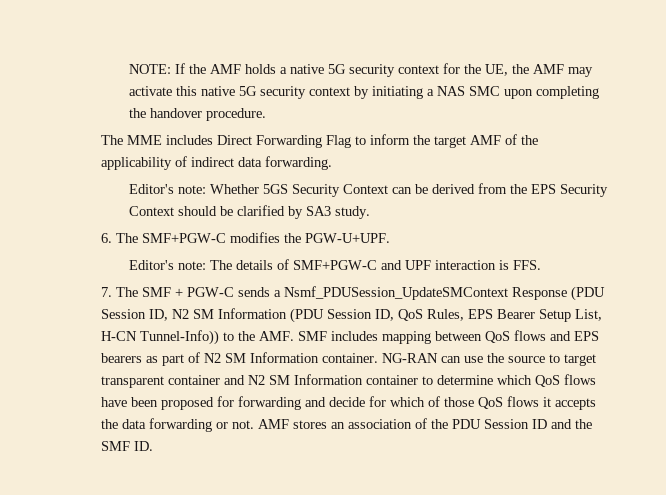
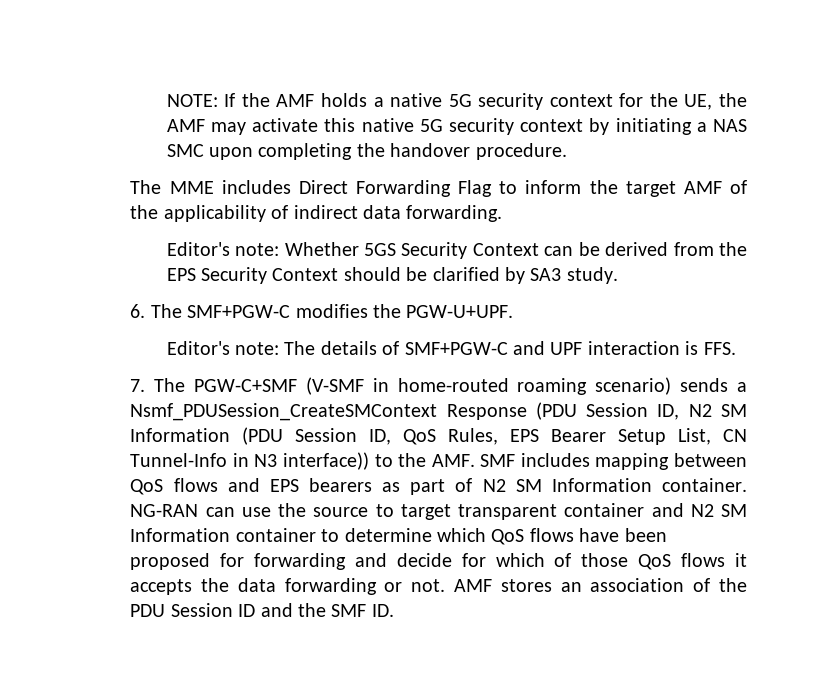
[141,287,234,297] SMF + PGW-C -> [194,377,672,395] PGW-C+SMF (V-SMF in home-routed roaming scenario)
[283,286,508,300] Nsmf_PDUSession_UpdateSMContext -> [130,403,438,421] Nsmf_PDUSession_CreateSMContext
[100,330,219,345] H-CN Tunnel-Info)) -> [722,429,747,442] [130,452,370,470] CN Tunnel-Info in N3 interface))

